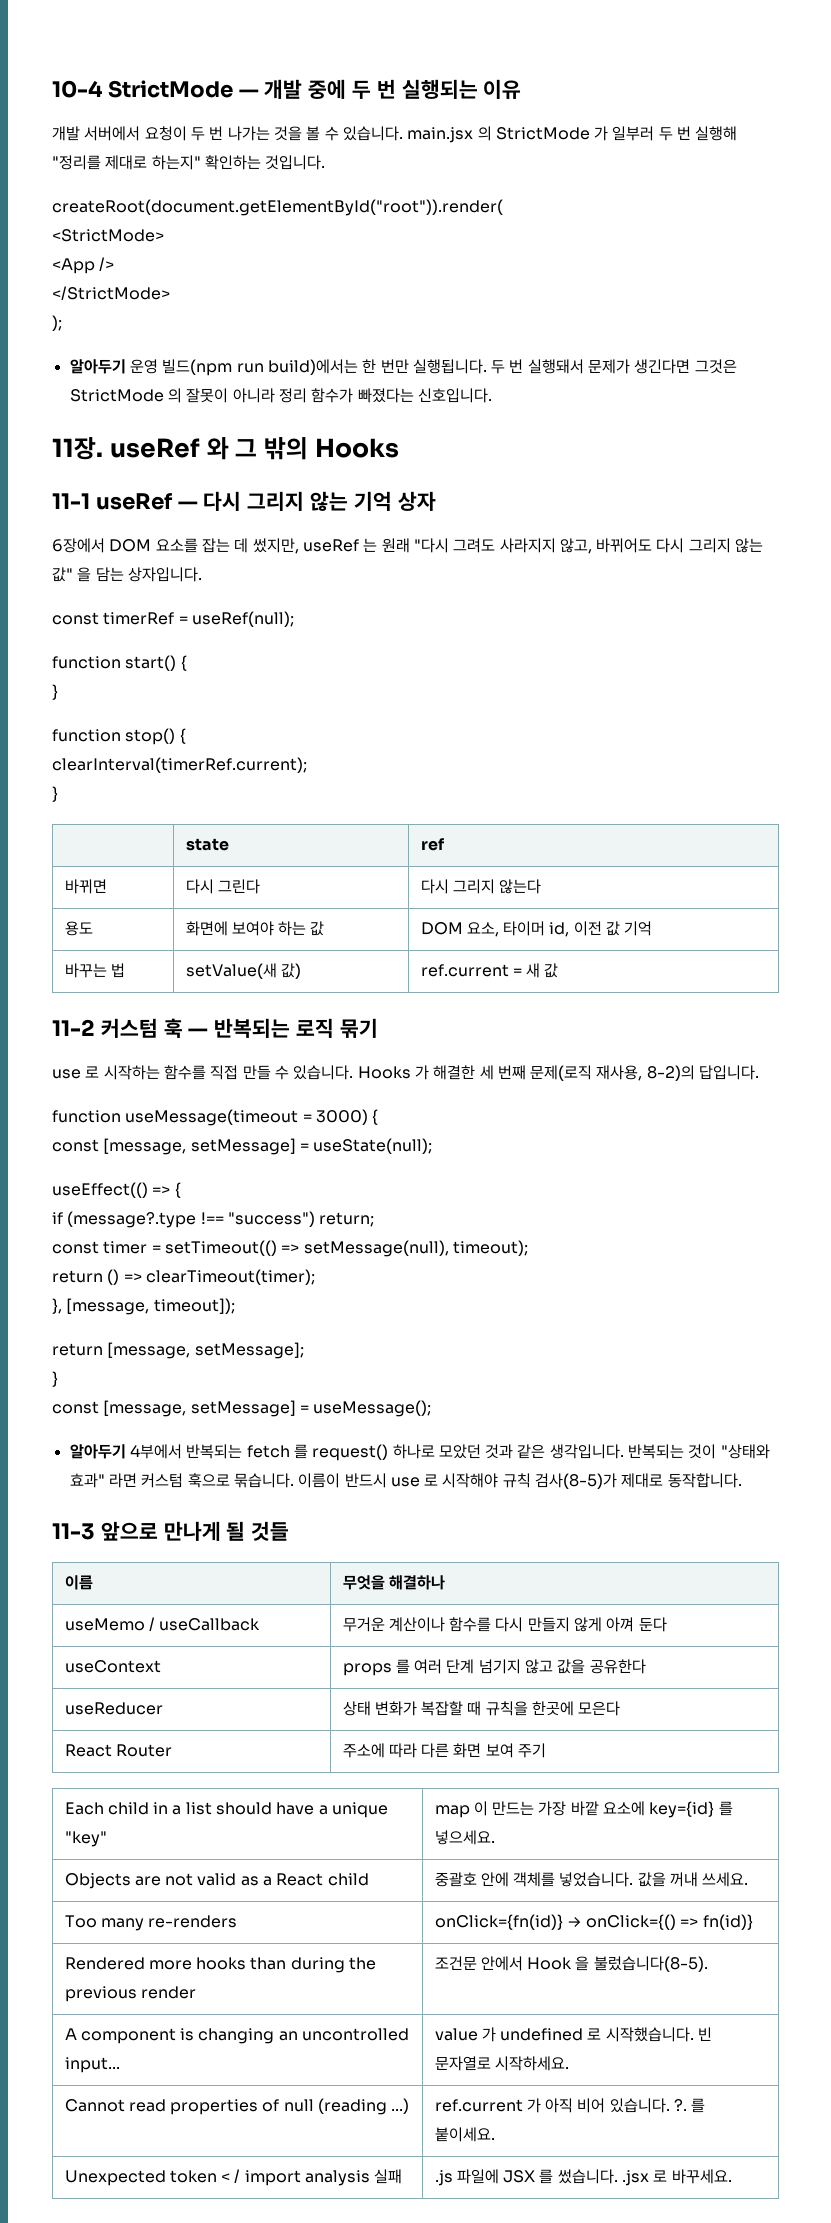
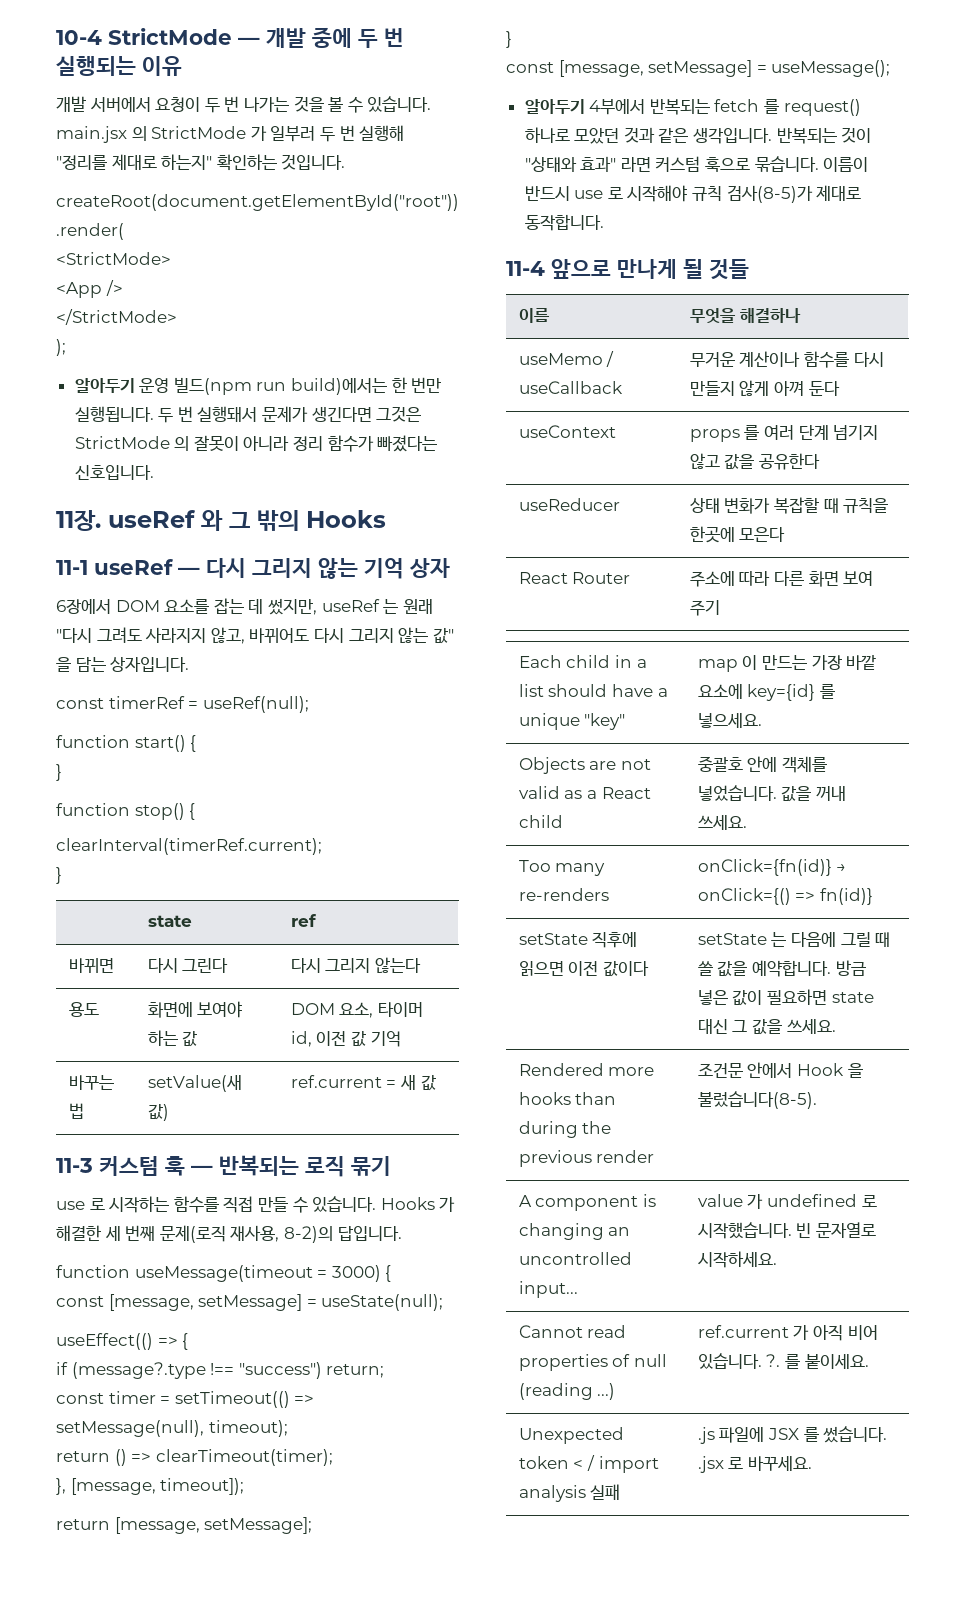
[52,1019,95,1036] 11-2 -> [56,1158,93,1173] 11-3
[52,1523,95,1540] 11-3 -> [506,261,545,276] 11-4
(753, 1922) none -> [518,932,638,948] [518,961,650,977] [697,932,891,947] [697,960,866,977] [697,989,874,1006] [697,1019,836,1035] // setState 직후에 읽으면 이전 값이다 | setState 는 다음에 그릴 때 쓸 값을 예약합니다. 방금 넣은 값이 필요하면 state 대신 그 값을 쓰세요.

